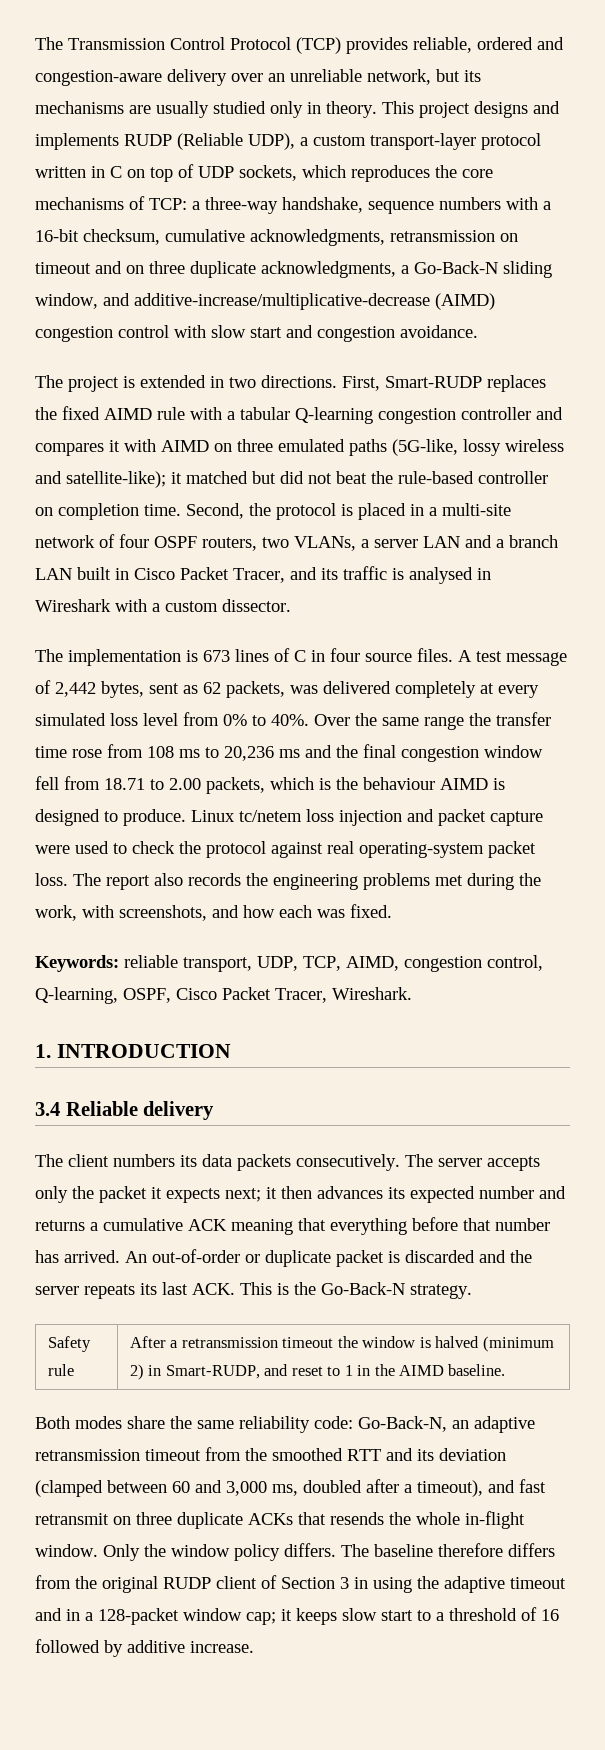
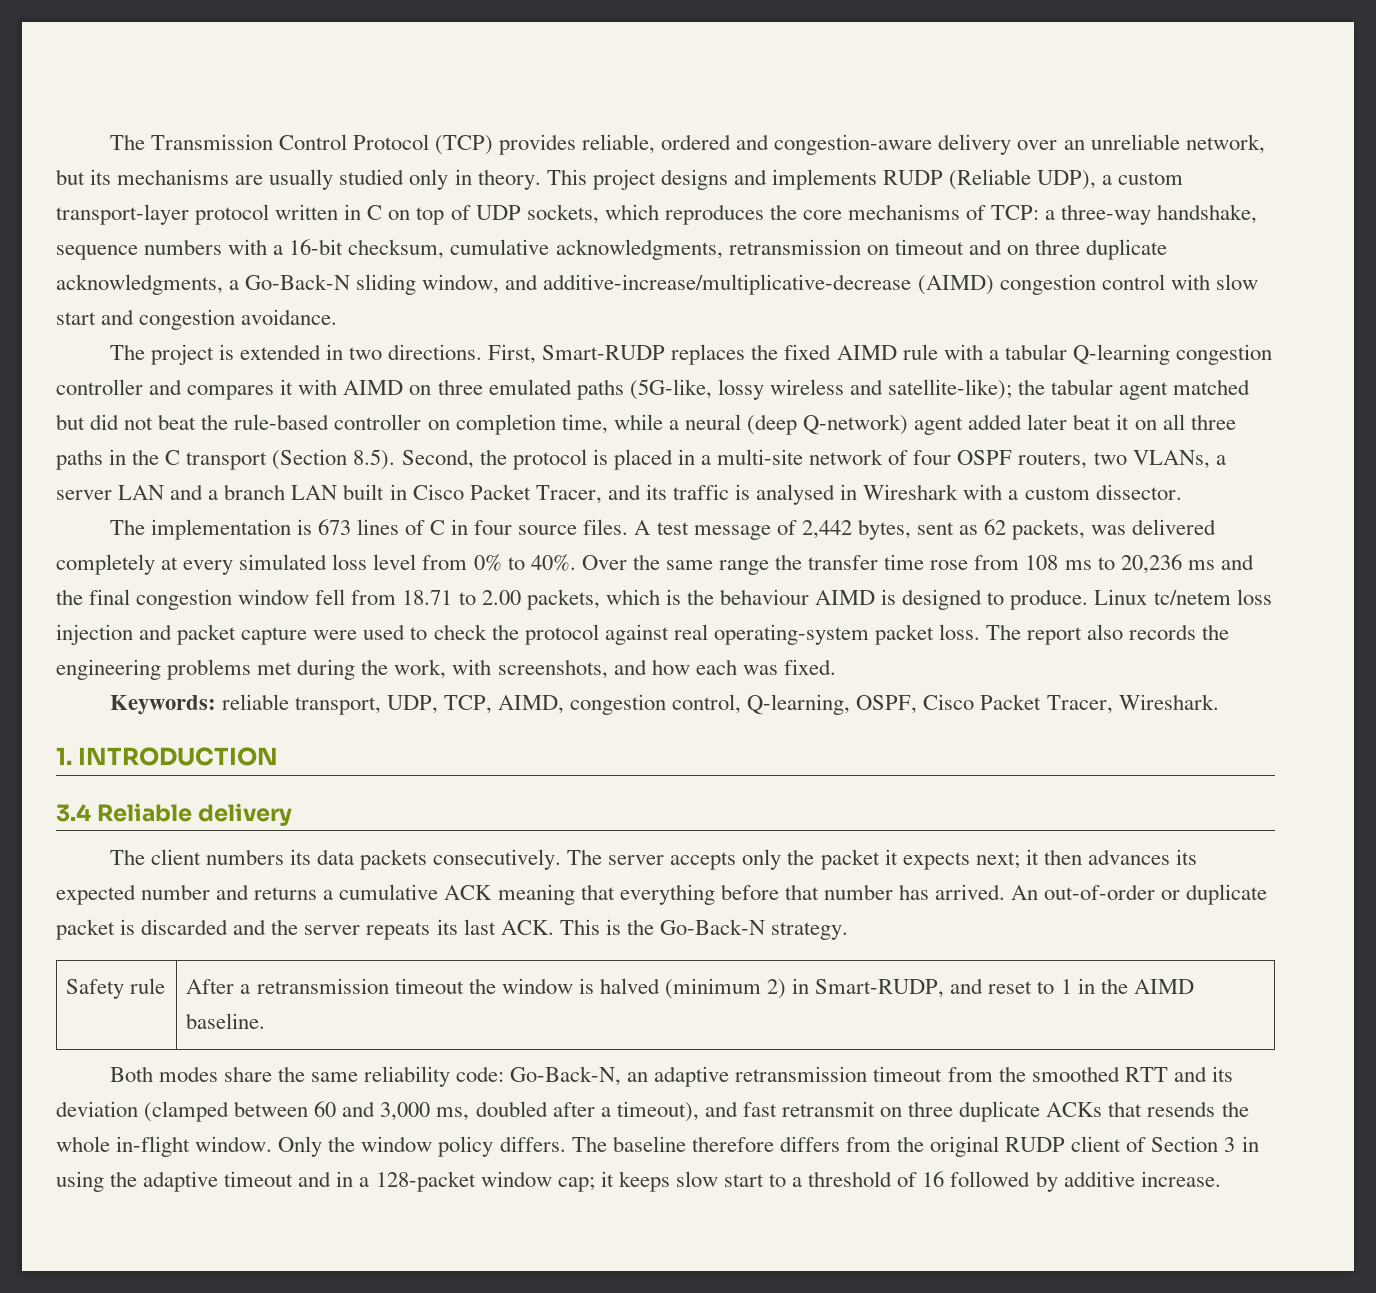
[171,472,182,484] it -> [1018,379,1169,400] the tabular agent
[144,504,181,516] time. -> [561,414,1236,435] [56,449,396,470] time, while a neural (deep Q-network) agent added later beat it on all three paths in the C transport (Section 8.5).

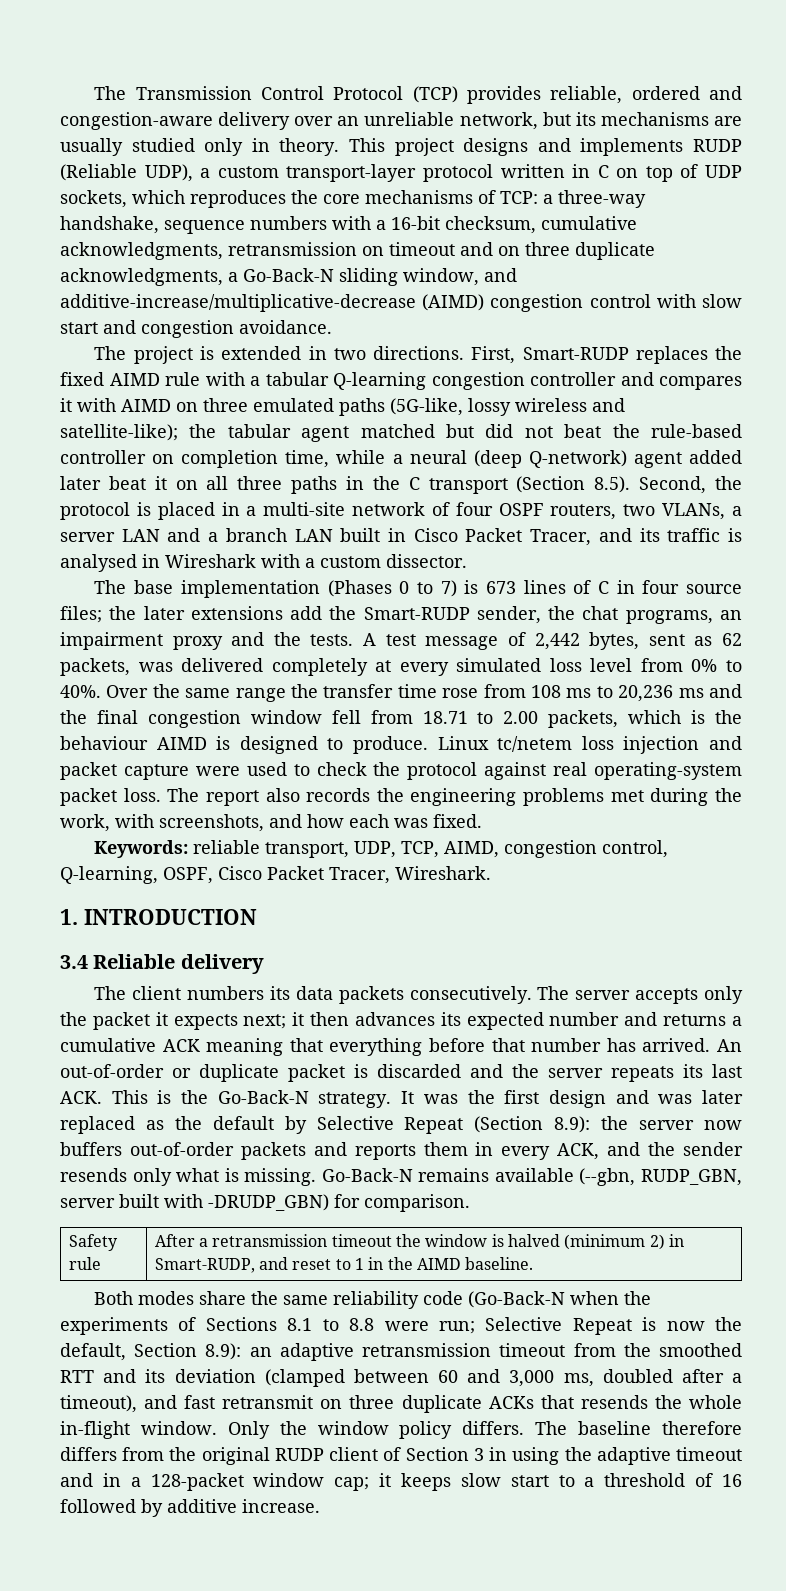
[150,519,291,540] implementation -> [134,580,457,598] base implementation (Phases 0 to 7)
[583,519,629,535] files. -> [60,606,742,624] [60,632,354,650] files; the later extensions add the Smart-RUDP sender, the chat programs, an impairment proxy and the tests.
(849, 931) none -> [401,1090,744,1108] [60,1116,742,1134] [60,1142,744,1160] [60,1168,742,1186] [60,1194,470,1212] It was the first design and was later replaced as the default by Selective Repeat (Section 8.9): the server now buffers out-of-order packets and reports them in every ACK, and the sender resends only what is missing. Go-Back-N remains available (--gbn, RUDP_GBN, server built with -DRUDP_GBN) for comparison.
[456,1066,622,1086] code: Go-Back-N, -> [423,1291,652,1308] [60,1317,742,1335] [60,1343,242,1361] code (Go-Back-N when the experiments of Sections 8.1 to 8.8 were run; Selective Repeat is now the default, Section 8.9):

